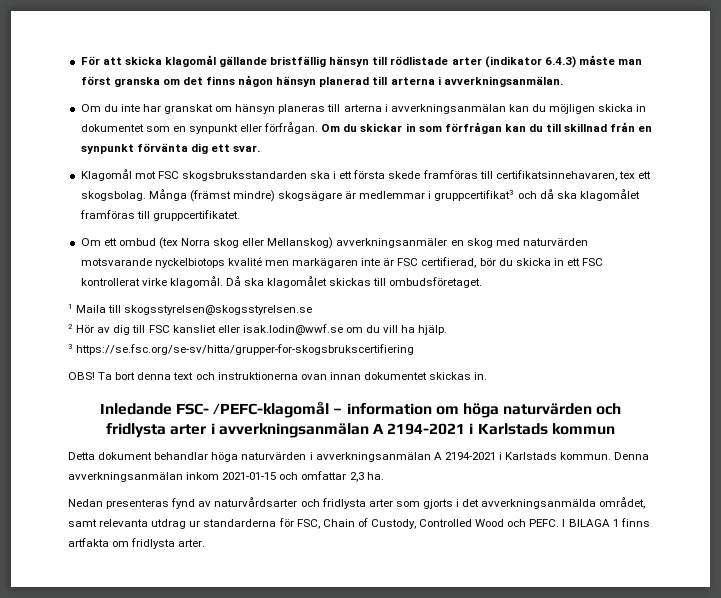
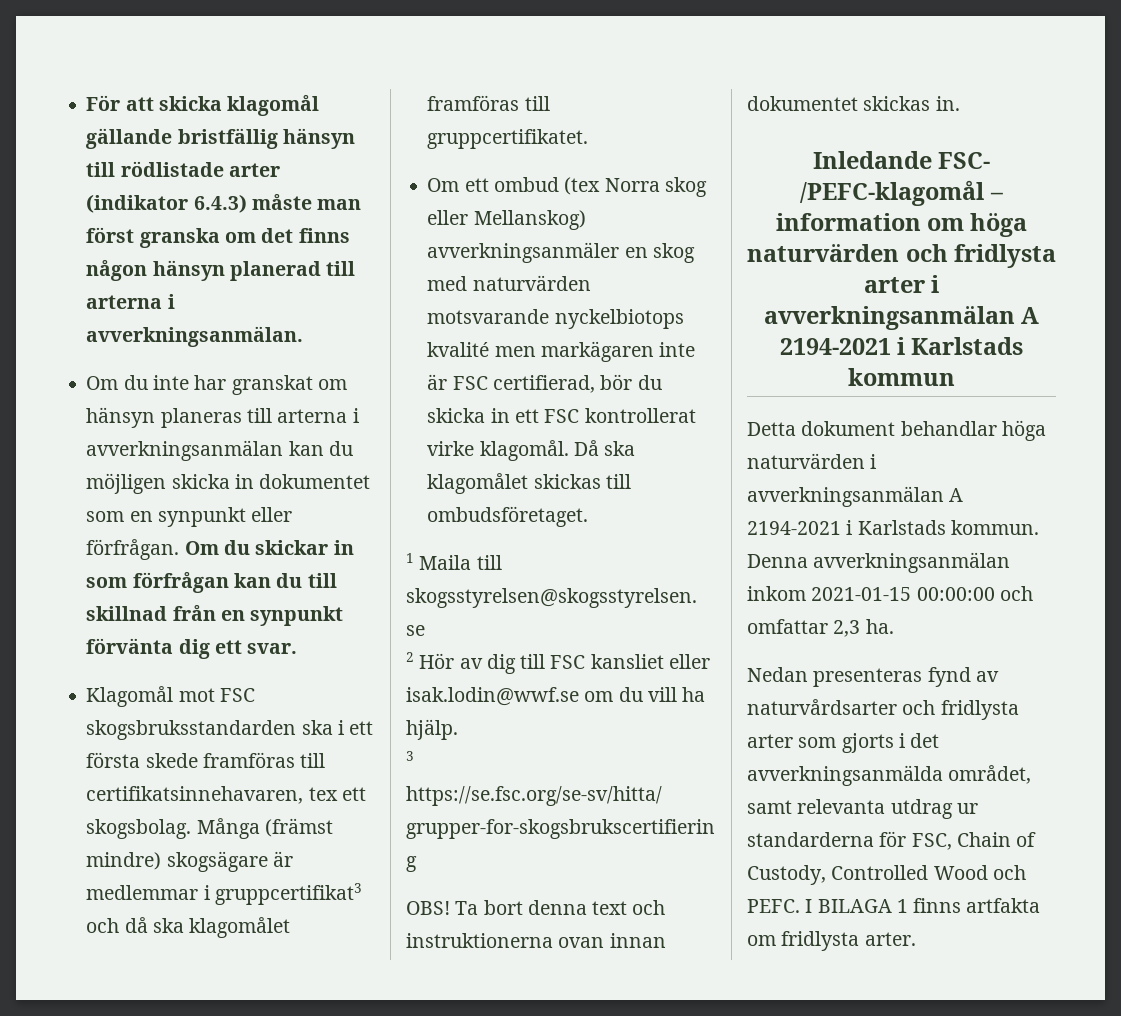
(277, 476) none -> [916,587,995,601] 00:00:00

